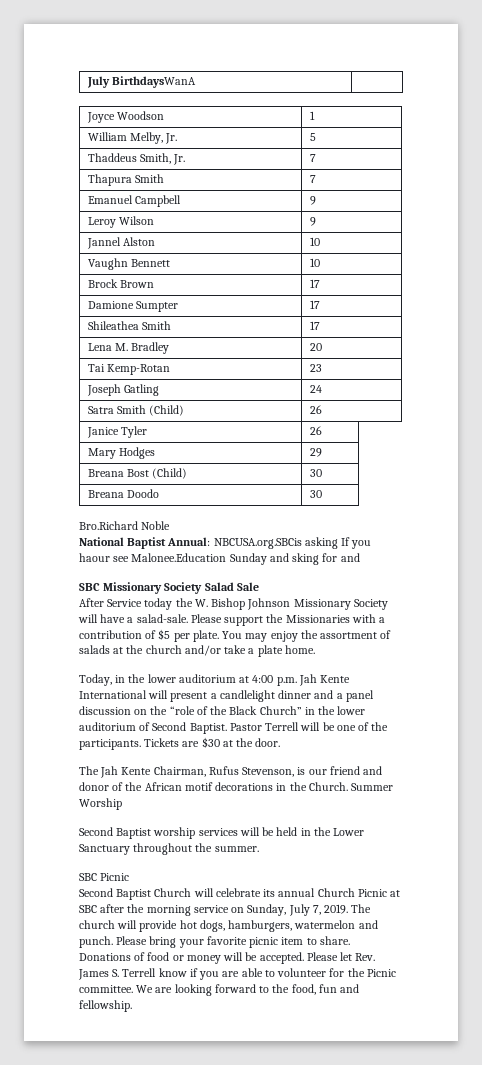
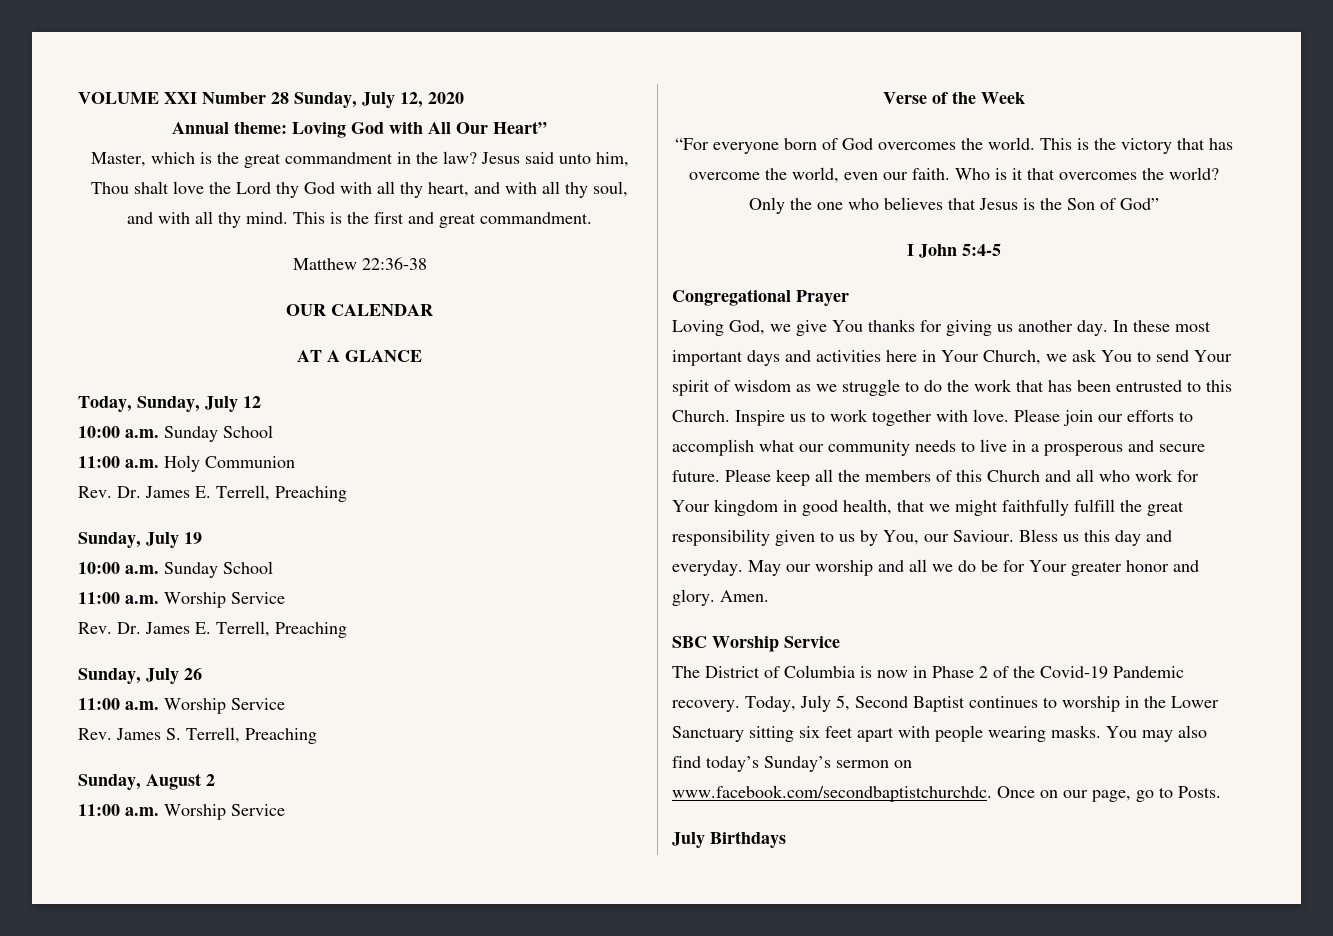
[86,76,197,88] [86,111,165,123] [309,111,315,120] [87,132,178,144] [309,133,316,141] [87,153,186,165] [309,154,316,162] [87,174,165,186] [309,175,316,183] [87,195,182,207] [309,196,316,205] [87,216,155,228] [309,217,316,226] [86,237,156,249] [309,237,320,246] [87,258,171,270] [309,258,320,267] [87,279,155,288] [309,279,320,288] [87,301,179,312] [309,300,320,309] [87,321,172,330] [309,321,320,330] [87,342,170,354] [309,343,322,351] [87,364,171,375] [309,364,322,372] [86,384,160,396] [309,385,322,393] [87,405,185,416] [309,405,322,414] [86,426,148,438] [309,426,322,435] [87,447,156,459] [309,448,322,457] [87,468,188,479] [309,469,322,477] [87,489,160,498] [309,490,322,498] [79,521,171,530] [79,537,372,549] [79,553,360,565] [79,582,259,594] [79,598,388,610] [78,614,386,626] [79,629,392,642] [79,645,315,657] [79,674,351,686] [79,690,374,702] [79,706,366,715] [79,722,389,734] [79,737,281,750] [79,766,383,778] [79,782,394,791] [79,798,122,810] [79,827,365,839] [79,843,259,855] [79,873,130,881] [79,888,401,900] [79,904,372,916] [79,920,378,932] [79,936,350,948] [79,952,376,964] [78,968,396,980] [79,984,360,996] [79,1000,132,1012] July BirthdaysWanA | // Joyce Woodson | 1 // William Melby, Jr. | 5 // Thaddeus Smith, Jr. | 7 // Thapura Smith | 7 // Emanuel Campbell | 9 // Leroy Wilson | 9 // Jannel Alston | 10 // Vaughn Bennett | 10 // Brock Brown | 17 // Damione Sumpter | 17 // Shileathea Smith | 17 // Lena M. Bradley | 20 // Tai Kemp-Rotan | 23 // Joseph Gatling | 24 // Satra Smith (Child) | 26 // Janice Tyler | 26 // Mary Hodges | 29 // Breana Bost (Child) | 30 // Breana Doodo | 30 // Bro.Richard Noble // National Baptist Annual: NBCUSA.org.SBCis asking If you haour see Malonee.Education Sunday and sking for and // SBC Missionary Society Salad Sale // After Service today the W. Bishop Johnson Missionary Society will have a salad-sale. Please support the Missionaries with a contribution of $5 per plate. You may enjoy the assortment of salads at the church and/or take a plate home. // Today, in the lower auditorium at 4:00 p.m. Jah Kente International will present a candlelight dinner and a panel discussion on the “role of the Black Church” in the lower auditorium of Second Baptist. Pastor Terrell will be one of the participants. Tickets are $30 at the door. // The Jah Kente Chairman, Rufus Stevenson, is our friend and donor of the African motif decorations in the Church. Summer Worship // Second Baptist worship services will be held in the Lower Sanctuary throughout the summer. // SBC Picnic // Second Baptist Church will celebrate its annual Church Picnic at SBC after the morning service on Sunday, July 7, 2019. The church will provide hot dogs, hamburgers, watermelon and punch. Please bring your favorite picnic item to share. Donations of food or money will be accepted. Please let Rev. James S. Terrell know if you are able to volunteer for the Picnic committee. We are looking forward to the food, fun and fellowship. -> [78,92,464,108] [172,121,547,138] [90,151,629,168] [91,181,628,198] [127,211,592,228] [292,257,427,270] [286,304,433,316] [297,350,422,362] [78,396,261,412] [78,425,273,442] [78,455,295,472] [78,485,347,502] [78,532,202,548] [78,561,273,578] [78,592,285,608] [78,621,347,638] [78,668,202,684] [78,698,285,714] [78,727,317,744] [78,773,215,790] [78,804,285,820] [882,91,1025,104] [674,137,1233,154] [688,167,1219,183] [748,197,1159,214] [906,244,1001,258] [672,289,849,306] [672,319,1211,336] [672,349,1232,366] [672,379,1232,396] [672,409,1193,426] [672,439,1205,456] [672,469,1199,486] [672,499,1184,516] [672,529,1172,546] [672,559,1199,576] [672,589,769,606] [672,636,840,652] [672,665,1184,679] [672,695,1219,712] [672,725,1207,742] [672,756,912,772] [672,785,1221,802] [672,831,786,848] VOLUME XXI Number 28 Sunday, July 12, 2020 // Annual theme: Loving God with All Our Heart” // Master, which is the great commandment in the law? Jesus said unto him, Thou shalt love the Lord thy God with all thy heart, and with all thy soul, and with all thy mind. This is the first and great commandment. // Matthew 22:36-38 // OUR CALENDAR // AT A GLANCE // Today, Sunday, July 12 // 10:00 a.m. Sunday School // 11:00 a.m. Holy Communion // Rev. Dr. James E. Terrell, Preaching // Sunday, July 19 // 10:00 a.m. Sunday School // 11:00 a.m. Worship Service // Rev. Dr. James E. Terrell, Preaching // Sunday, July 26 // 11:00 a.m. Worship Service // Rev. James S. Terrell, Preaching // Sunday, August 2 // 11:00 a.m. Worship Service // Verse of the Week // “For everyone born of God overcomes the world. This is the victory that has overcome the world, even our faith. Who is it that overcomes the world? Only the one who believes that Jesus is the Son of God” // I John 5:4-5 // Congregational Prayer // Loving God, we give You thanks for giving us another day. In these most important days and activities here in Your Church, we ask You to send Your spirit of wisdom as we struggle to do the work that has been entrusted to this Church. Inspire us to work together with love. Please join our efforts to accomplish what our community needs to live in a prosperous and secure future. Please keep all the members of this Church and all who work for Your kingdom in good health, that we might faithfully fulfill the great responsibility given to us by You, our Saviour. Bless us this day and everyday. May our worship and all we do be for Your greater honor and glory. Amen. // SBC Worship Service // The District of Columbia is now in Phase 2 of the Covid-19 Pandemic recovery. Today, July 5, Second Baptist continues to worship in the Lower Sanctuary sitting six feet apart with people wearing masks. You may also find today’s Sunday’s sermon on www.facebook.com/secondbaptistchurchdc. Once on our page, go to Posts. // July Birthdays

